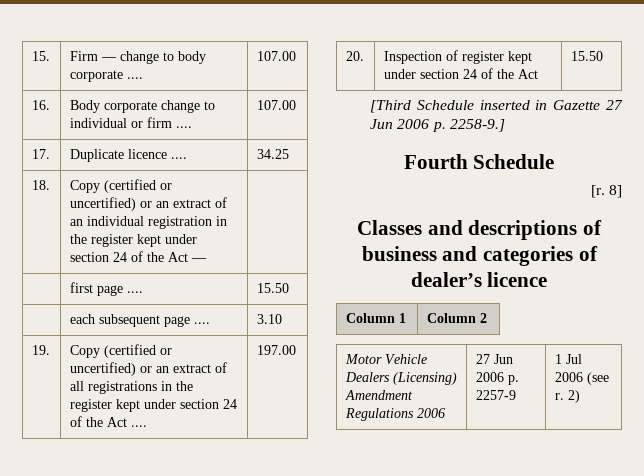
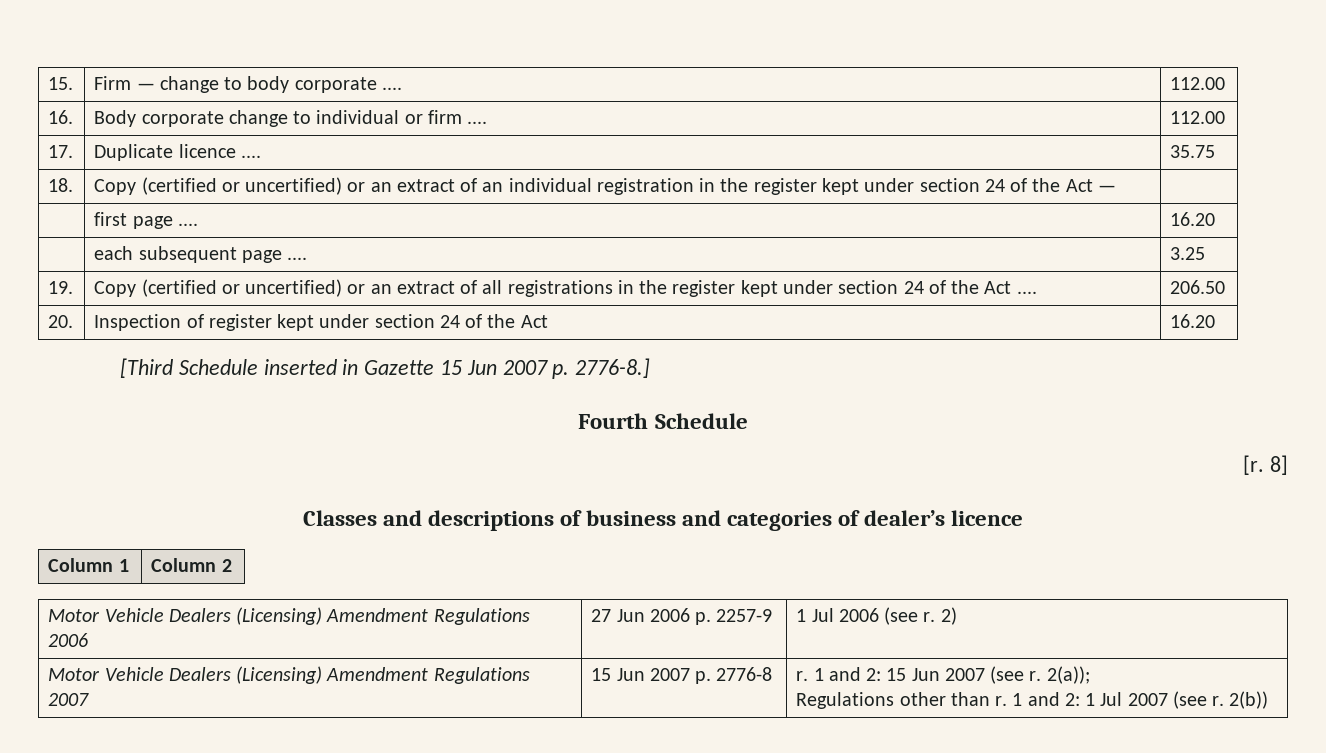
[256,51,296,61] 107.00 -> [1170,77,1226,90] 112.00
[256,100,296,110] 107.00 -> [1170,111,1226,124] 112.00
[256,149,289,159] 34.25 -> [1170,145,1216,158] 35.75
[256,283,289,293] 15.50 -> [1170,212,1216,226] 16.20
[256,314,282,324] 3.10 -> [1170,247,1206,260] 3.25
[256,345,296,355] 197.00 -> [1170,280,1226,294] 206.50
[570,51,603,61] 15.50 -> [1170,314,1216,328] 16.20
[606,100,623,110] [370,119,505,132] 27 Jun 2006 p. 2258-9.] -> [439,358,651,379] 15 Jun 2007 p. 2776-8.]
(580, 396) none -> [48,666,530,684] [48,693,90,706] [591,667,773,684] [796,666,1090,684] [796,691,1269,709] // Motor Vehicle Dealers (Licensing) Amendment Regulations 2007 | 15 Jun 2007 p. 2776-8 | r. 1 and 2: 15 Jun 2007 (see r. 2(a)); // Regulations other than r. 1 and 2: 1 Jul 2007 (see r. 2(b))

